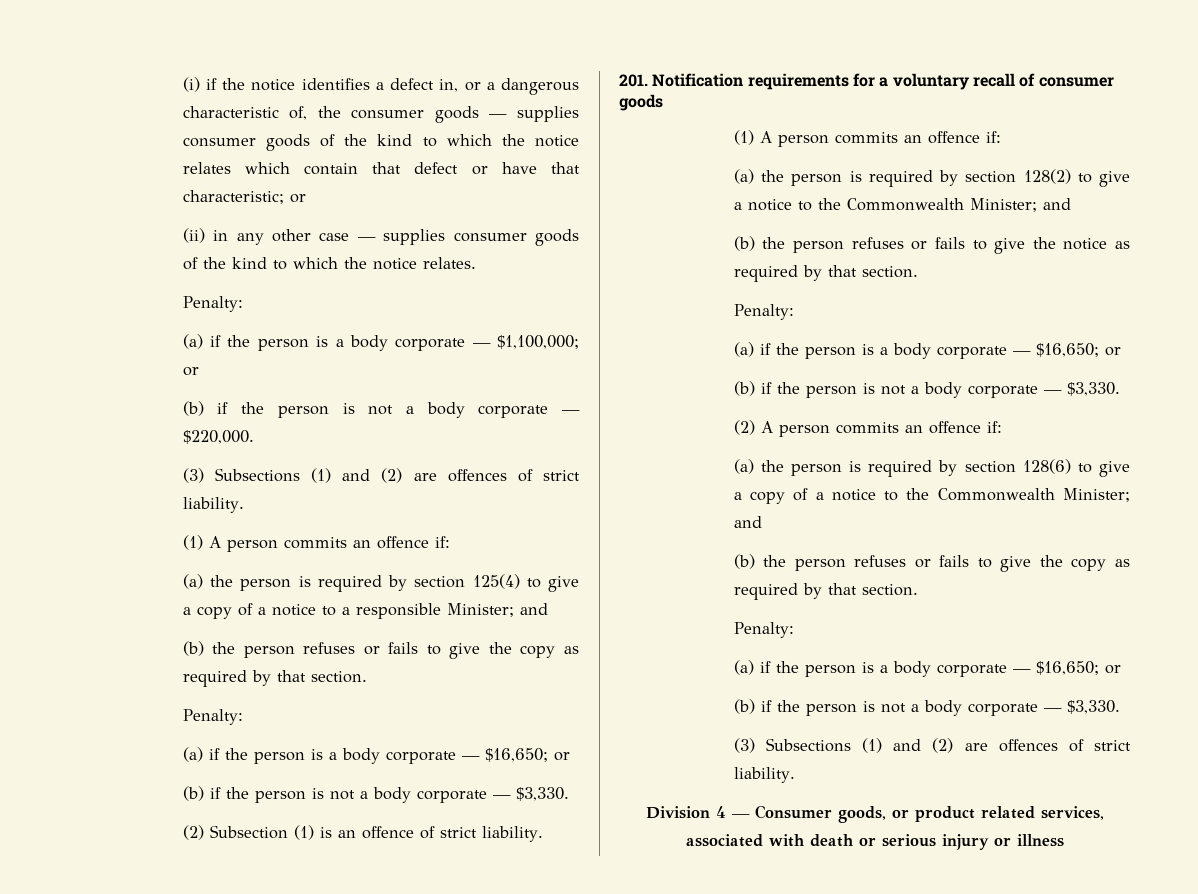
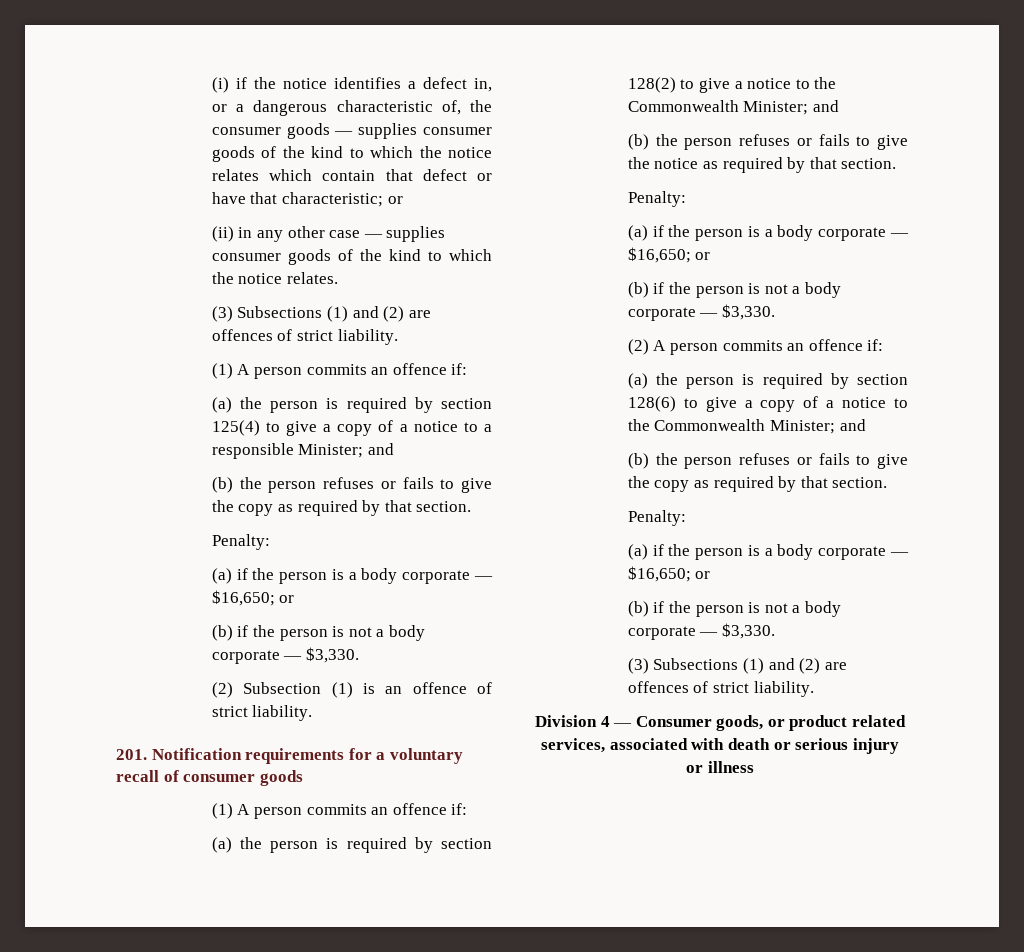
[182,296,243,312] [182,334,579,351] [182,367,199,376] [182,401,580,418] [182,430,254,444] // Penalty: // (a) if the person is a body corporate — $1,100,000; or // (b) if the person is not a body corporate — $220,000. -> (339, 278) none

